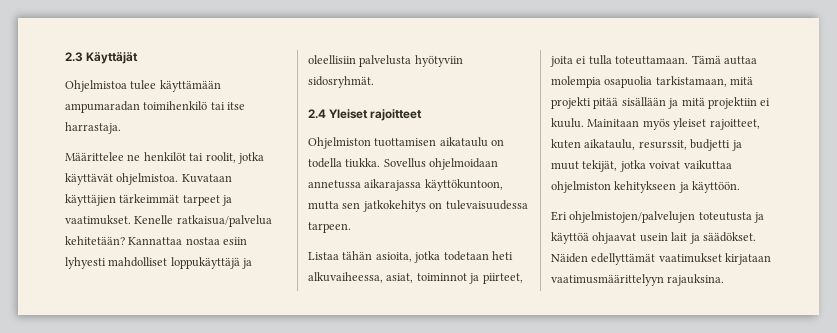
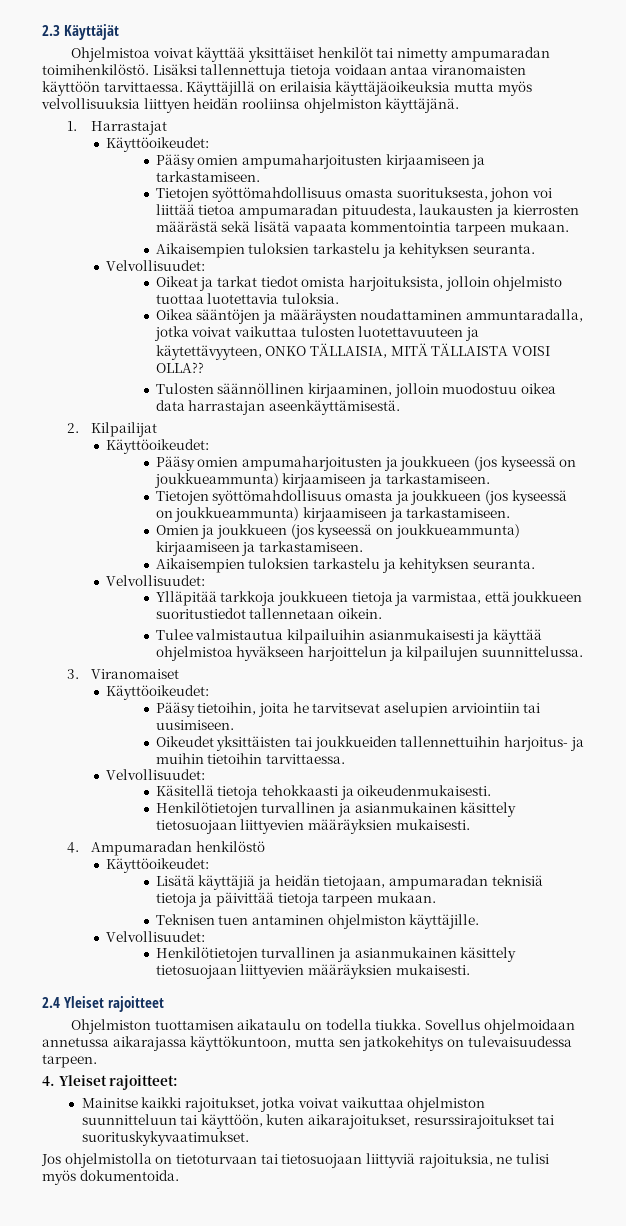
[130,80,221,92] [65,101,246,113] [65,122,121,134] [65,152,264,164] [65,173,232,185] [65,194,233,206] [65,215,272,227] [65,236,248,245] [65,257,253,269] [308,55,463,67] [308,76,374,88] tulee käyttämään ampumaradan toimihenkilö tai itse harrastaja. // Määrittelee ne henkilöt tai roolit, jotka käyttävät ohjelmistoa. Kuvataan käyttäjien tärkeimmät tarpeet ja vaatimukset. Kenelle ratkaisua/palvelua kehitetään? Kannattaa nostaa esiin lyhyesti mahdolliset loppukäyttäjä ja oleellisiin palvelusta hyötyviin sidosryhmät. -> [152,47,550,62] [42,64,526,79] [42,81,532,96] [41,98,460,113] [66,121,168,135] [106,137,210,152] [155,154,486,169] [155,171,260,182] [155,187,552,202] [155,204,579,219] [155,221,569,236] [155,243,535,258] [106,260,206,271] [155,276,563,291] [155,293,339,304] [155,309,583,324] [153,326,479,341] [155,343,550,360] [155,362,204,373] [155,383,556,398] [155,400,400,415] [66,422,158,437] [106,439,210,454] [155,456,577,471] [153,473,490,488] [155,490,567,505] [155,507,511,522] [155,524,520,539] [155,541,363,556] [155,558,535,573] [106,575,206,586] [155,591,583,606] [155,608,382,619] [155,629,542,644] [155,646,583,661] [66,669,180,679] [106,685,210,700] [155,702,541,717] [155,720,234,730] [155,736,584,751] [155,753,345,764] [106,769,206,780] [155,785,492,800] [155,802,517,817] [155,819,470,834] [66,841,266,856] [106,858,210,873] [155,875,543,890] [155,892,436,907] [155,914,480,929] [106,931,206,942] [155,947,517,962] [155,964,470,979] voivat käyttää yksittäiset henkilöt tai nimetty ampumaradan toimihenkilöstö. Lisäksi tallennettuja tietoja voidaan antaa viranomaisten käyttöön tarvittaessa. Käyttäjillä on erilaisia käyttäjäoikeuksia mutta myös velvollisuuksia liittyen heidän rooliinsa ohjelmiston käyttäjänä. // 1. Harrastajat // Käyttöoikeudet: // Pääsy omien ampumaharjoitusten kirjaamiseen ja tarkastamiseen. // Tietojen syöttömahdollisuus omasta suorituksesta, johon voi liittää tietoa ampumaradan pituudesta, laukausten ja kierrosten määrästä sekä lisätä vapaata kommentointia tarpeen mukaan. // Aikaisempien tuloksien tarkastelu ja kehityksen seuranta. // Velvollisuudet: // Oikeat ja tarkat tiedot omista harjoituksista, jolloin ohjelmisto tuottaa luotettavia tuloksia. // Oikea sääntöjen ja määräysten noudattaminen ammuntaradalla, jotka voivat vaikuttaa tulosten luotettavuuteen ja käytettävyyteen, ONKO TÄLLAISIA, MITÄ TÄLLAISTA VOISI OLLA?? // Tulosten säännöllinen kirjaaminen, jolloin muodostuu oikea data harrastajan aseenkäyttämisestä. // 2. Kilpailijat // Käyttöoikeudet: // Pääsy omien ampumaharjoitusten ja joukkueen (jos kyseessä on joukkueammunta) kirjaamiseen ja tarkastamiseen. // Tietojen syöttömahdollisuus omasta ja joukkueen (jos kyseessä on joukkueammunta) kirjaamiseen ja tarkastamiseen. // Omien ja joukkueen (jos kyseessä on joukkueammunta) kirjaamiseen ja tarkastamiseen. // Aikaisempien tuloksien tarkastelu ja kehityksen seuranta. // Velvollisuudet: // Ylläpitää tarkkoja joukkueen tietoja ja varmistaa, että joukkueen suoritustiedot tallennetaan oikein. // Tulee valmistautua kilpailuihin asianmukaisesti ja käyttää ohjelmistoa hyväkseen harjoittelun ja kilpailujen suunnittelussa. // 3. Viranomaiset // Käyttöoikeudet: // Pääsy tietoihin, joita he tarvitsevat aselupien arviointiin tai uusimiseen. // Oikeudet yksittäisten tai joukkueiden tallennettuihin harjoitus- ja muihin tietoihin tarvittaessa. // Velvollisuudet: // Käsitellä tietoja tehokkaasti ja oikeudenmukaisesti. // Henkilötietojen turvallinen ja asianmukainen käsittely tietosuojaan liittyevien määräyksien mukaisesti. // 4. Ampumaradan henkilöstö // Käyttöoikeudet: // Lisätä käyttäjiä ja heidän tietojaan, ampumaradan teknisiä tietoja ja päivittää tietoja tarpeen mukaan. // Teknisen tuen antaminen ohjelmiston käyttäjille. // Velvollisuudet: // Henkilötietojen turvallinen ja asianmukainen käsittely tietosuojaan liittyevien määräyksien mukaisesti.
[308,251,513,263] [308,272,523,284] [550,55,757,67] [551,76,754,88] [551,97,771,109] [551,118,760,130] [551,139,742,151] [551,160,732,172] [551,181,741,193] [551,211,765,223] [551,232,756,244] [551,253,772,265] [551,274,725,286] Listaa tähän asioita, jotka todetaan heti alkuvaiheessa, asiat, toiminnot ja piirteet, joita ei tulla toteuttamaan. Tämä auttaa molempia osapuolia tarkistamaan, mitä projekti pitää sisällään ja mitä projektiin ei kuulu. Mainitaan myös yleiset rajoitteet, kuten aikataulu, resurssit, budjetti ja muut tekijät, jotka voivat vaikuttaa ohjelmiston kehitykseen ja käyttöön. // Eri ohjelmistojen/palvelujen toteutusta ja käyttöä ohjaavat usein lait ja säädökset. Näiden edellyttämät vaatimukset kirjataan vaatimusmäärittelyyn rajauksina. -> [42,1075,179,1090] [81,1097,486,1112] [81,1114,555,1129] [81,1131,249,1146] [41,1153,549,1168] [42,1170,179,1185] 4. Yleiset rajoitteet: // Mainitse kaikki rajoitukset, jotka voivat vaikuttaa ohjelmiston suunnitteluun tai käyttöön, kuten aikarajoitukset, resurssirajoitukset tai suorituskykyvaatimukset. // Jos ohjelmistolla on tietoturvaan tai tietosuojaan liittyviä rajoituksia, ne tulisi myös dokumentoida.

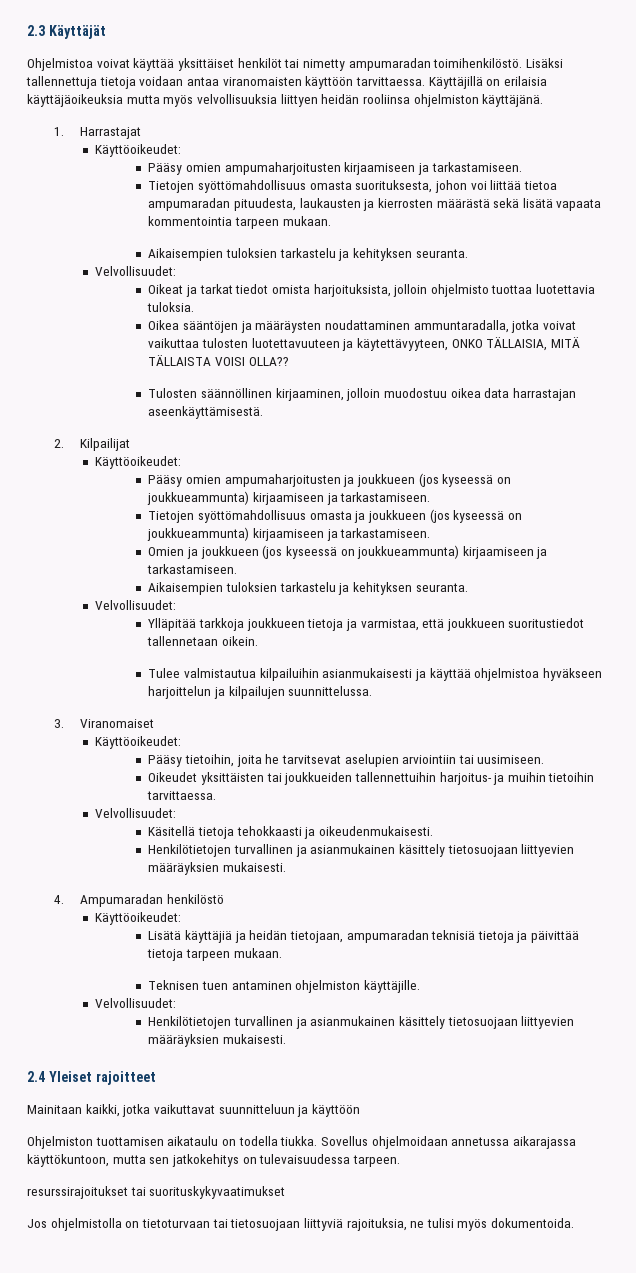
(165, 1004) none -> [27,1104,360,1117] // Mainitaan kaikki, jotka vaikuttavat suunnitteluun ja käyttöön
[42,1075,179,1090] [81,1097,486,1112] [81,1114,411,1129] 4. Yleiset rajoitteet: // Mainitse kaikki rajoitukset, jotka voivat vaikuttaa ohjelmiston suunnitteluun tai käyttöön, kuten aikarajoitukset, -> (400, 1161) none
[81,1131,249,1146] suorituskykyvaatimukset. -> [149,1186,286,1199] suorituskykyvaatimukset

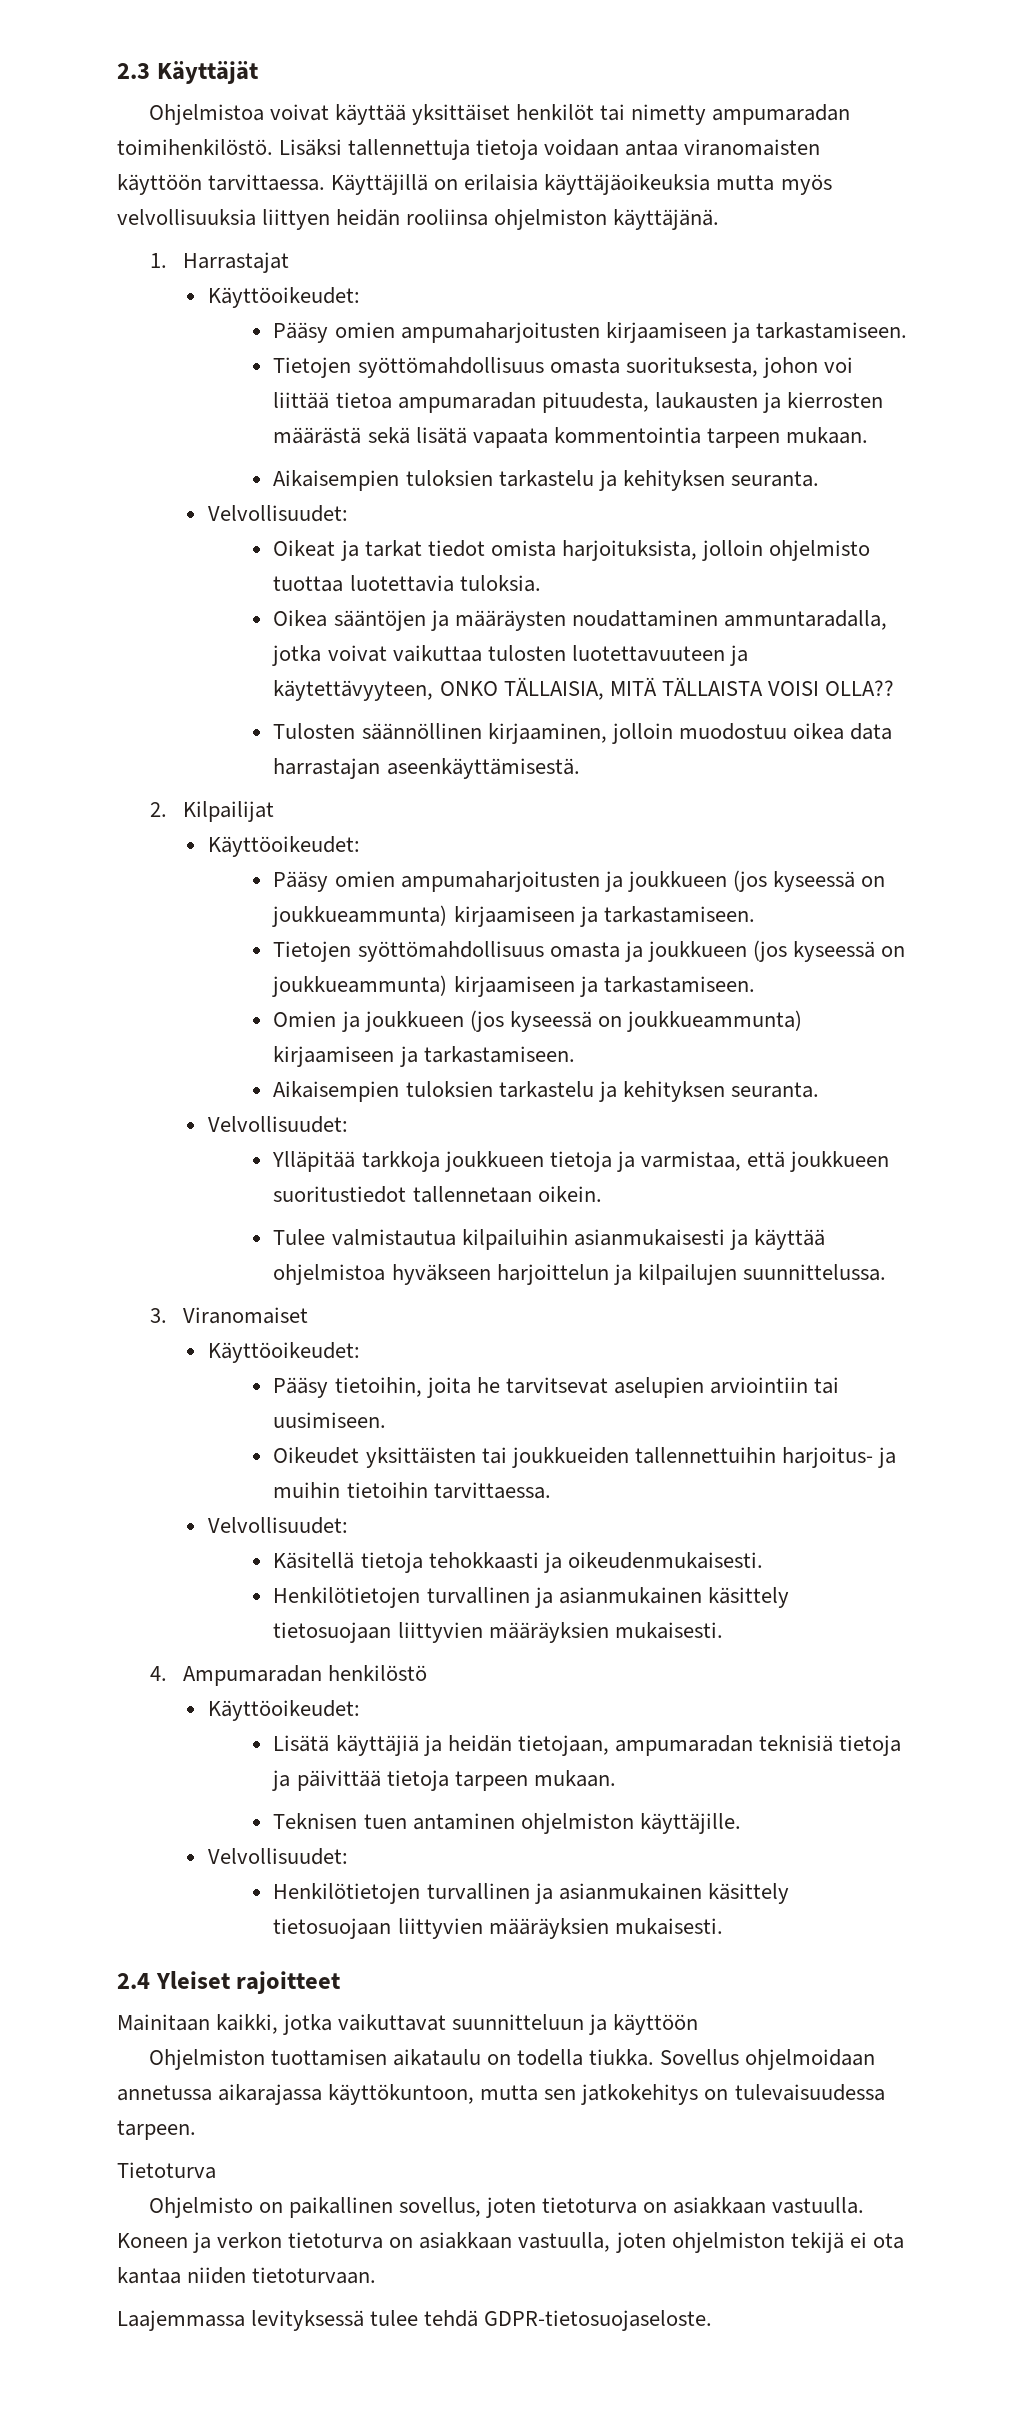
[521,844,575,857] liittyevien -> [397,1622,483,1643] liittyvien
[521,1016,575,1029] liittyevien -> [397,1918,483,1939] liittyvien
[27,1186,286,1199] [27,1218,575,1231] resurssirajoitukset tai suorituskykyvaatimukset // Jos ohjelmistolla on tietoturvaan tai tietosuojaan liittyviä rajoituksia, ne tulisi myös dokumentoida. -> [117,2162,216,2179] [148,2197,865,2218] [117,2232,904,2253] [117,2267,377,2284] [117,2310,713,2331] Tietoturva // Ohjelmisto on paikallinen sovellus, joten tietoturva on asiakkaan vastuulla. Koneen ja verkon tietoturva on asiakkaan vastuulla, joten ohjelmiston tekijä ei ota kantaa niiden tietoturvaan. // Laajemmassa levityksessä tulee tehdä GDPR-tietosuojaseloste.

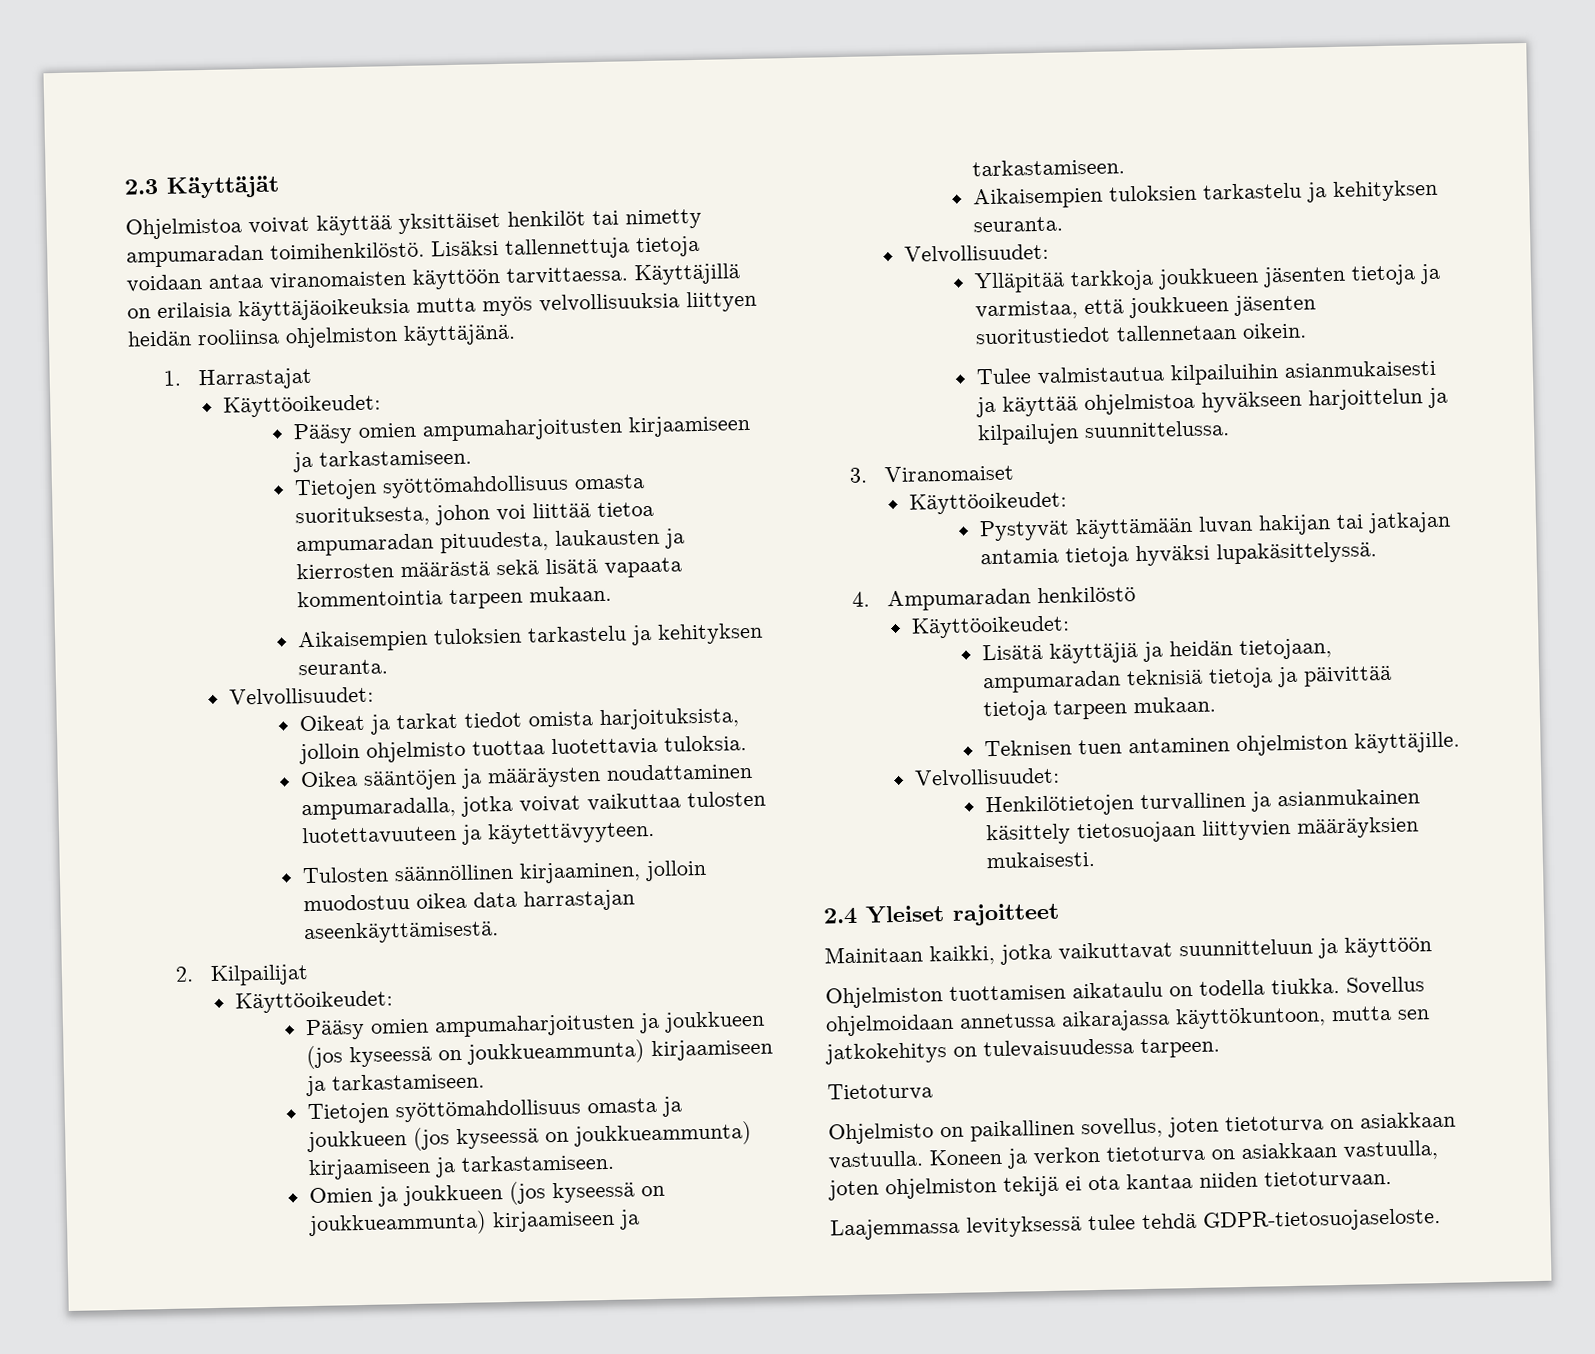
[723,610,887,630] ammuntaradalla, -> [300,797,456,821] ampumaradalla,
[273,677,894,701] käytettävyyteen, ONKO TÄLLAISIA, MITÄ TÄLLAISTA VOISI OLLA?? -> [486,820,655,845] käytettävyyteen.
(544, 1161) none -> [1262,265,1346,288] jäsenten
(889, 1161) none -> [1233,294,1316,317] jäsenten
[273,1377,839,1398] [273,1412,387,1428] [273,1447,896,1468] [273,1482,551,1499] [207,1517,348,1534] [273,1552,763,1573] [273,1587,789,1608] [273,1622,723,1643] Pääsy tietoihin, joita he tarvitsevat aselupien arviointiin tai uusimiseen. // Oikeudet yksittäisten tai joukkueiden tallennettuihin harjoitus- ja muihin tietoihin tarvittaessa. // Velvollisuudet: // Käsitellä tietoja tehokkaasti ja oikeudenmukaisesti. // Henkilötietojen turvallinen ja asianmukainen käsittely tietosuojaan liittyvien määräyksien mukaisesti. -> [978,511,1451,542] [979,541,1377,568] Pystyvät käyttämään luvan hakijan tai jatkajan antamia tietoja hyväksi lupakäsittelyssä.

